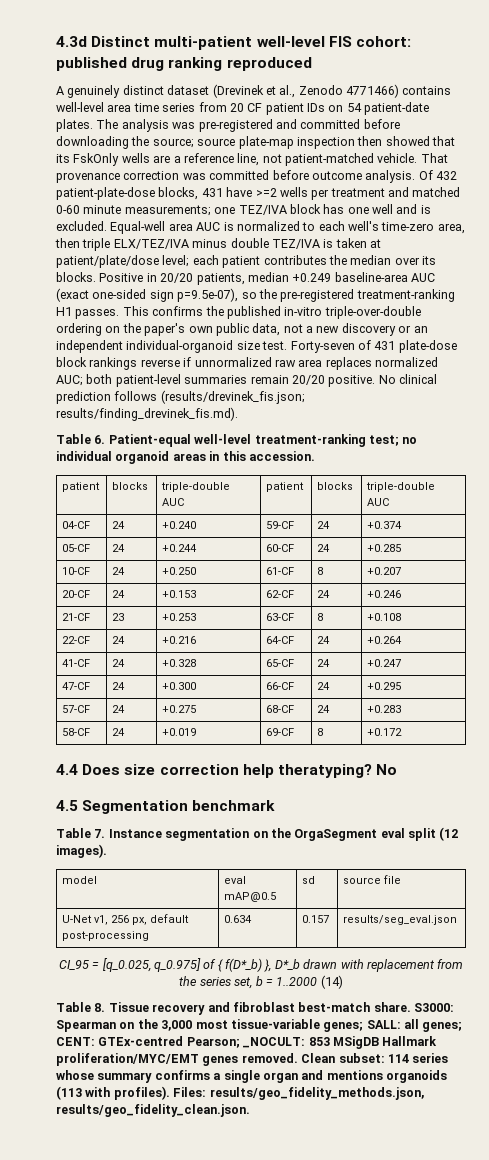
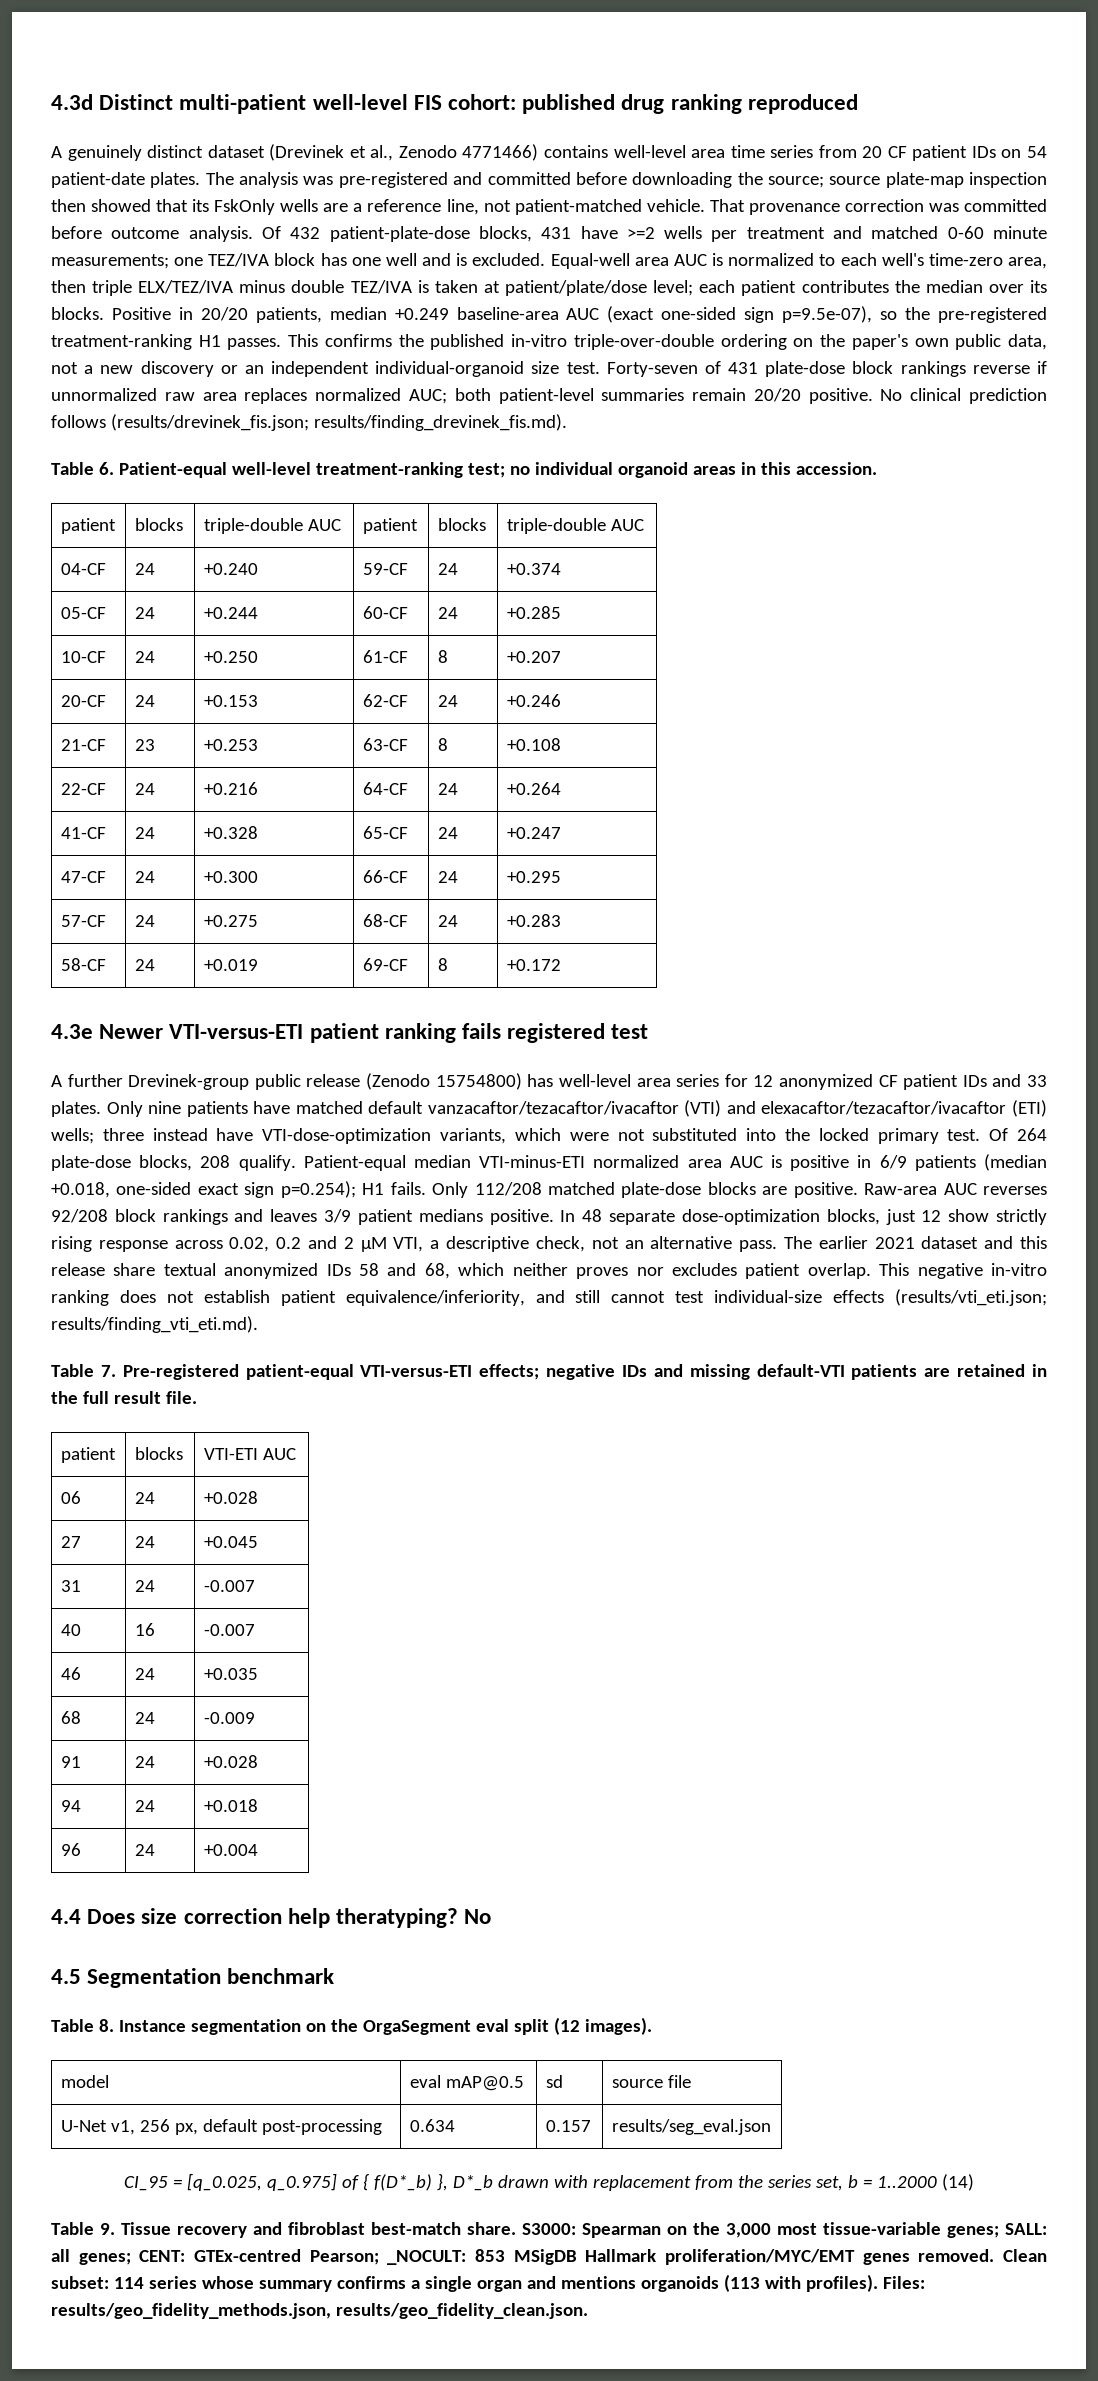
(403, 732) none -> [51,1023,649,1043] [51,1073,1047,1090] [51,1100,1047,1117] [51,1128,1047,1144] [51,1154,1048,1171] [51,1181,1047,1198] [51,1209,1048,1225] [51,1236,1048,1252] [51,1263,1047,1279] [51,1289,1047,1306] [51,1316,258,1333] [51,1364,1048,1380] [51,1391,197,1404] [60,1447,116,1463] [134,1447,183,1460] [203,1448,296,1460] [60,1491,81,1504] [134,1492,155,1504] [203,1491,258,1504] [60,1536,81,1548] [134,1536,155,1548] [203,1536,258,1548] [60,1580,81,1592] [134,1580,155,1592] [203,1580,255,1592] [60,1624,81,1636] [134,1623,155,1636] [203,1624,255,1636] [60,1667,81,1680] [134,1668,155,1680] [203,1668,258,1680] [60,1711,81,1724] [134,1712,155,1724] [203,1712,255,1724] [60,1756,81,1768] [134,1756,155,1768] [203,1755,258,1768] [60,1800,81,1812] [134,1800,155,1812] [203,1799,258,1812] [60,1843,81,1856] [134,1844,155,1856] [203,1844,258,1856] // 4.3e Newer VTI-versus-ETI patient ranking fails registered test // A further Drevinek-group public release (Zenodo 15754800) has well-level area series for 12 anonymized CF patient IDs and 33 plates. Only nine patients have matched default vanzacaftor/tezacaftor/ivacaftor (VTI) and elexacaftor/tezacaftor/ivacaftor (ETI) wells; three instead have VTI-dose-optimization variants, which were not substituted into the locked primary test. Of 264 plate-dose blocks, 208 qualify. Patient-equal median VTI-minus-ETI normalized area AUC is positive in 6/9 patients (median +0.018, one-sided exact sign p=0.254); H1 fails. Only 112/208 matched plate-dose blocks are positive. Raw-area AUC reverses 92/208 block rankings and leaves 3/9 patient medians positive. In 48 separate dose-optimization blocks, just 12 show strictly rising response across 0.02, 0.2 and 2 µM VTI, a descriptive check, not an alternative pass. The earlier 2021 dataset and this release share textual anonymized IDs 58 and 68, which neither proves nor excludes patient overlap. This negative in-vitro ranking does not establish patient equivalence/inferiority, and still cannot test individual-size effects (results/vti_eti.json; results/finding_vti_eti.md). // Table 7. Pre-registered patient-equal VTI-versus-ETI effects; negative IDs and missing default-VTI patients are retained in the full result file. // patient | blocks | VTI-ETI AUC // 06 | 24 | +0.028 // 27 | 24 | +0.045 // 31 | 24 | -0.007 // 40 | 16 | -0.007 // 46 | 24 | +0.035 // 68 | 24 | -0.009 // 91 | 24 | +0.028 // 94 | 24 | +0.018 // 96 | 24 | +0.004
[94,829,106,838] 7. -> [98,2019,114,2032] 8.
[94,1003,106,1012] 8. -> [100,2223,115,2235] 9.

